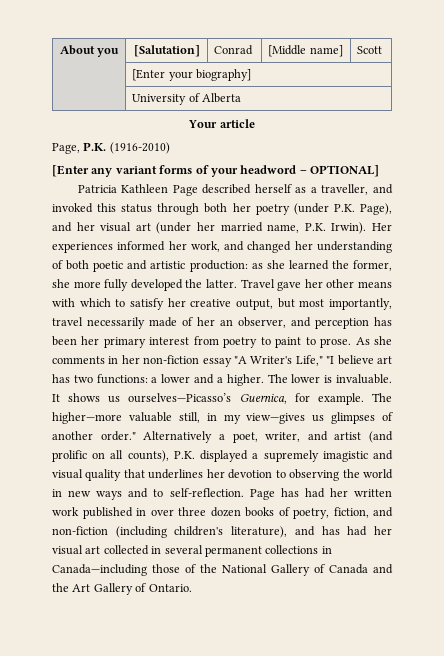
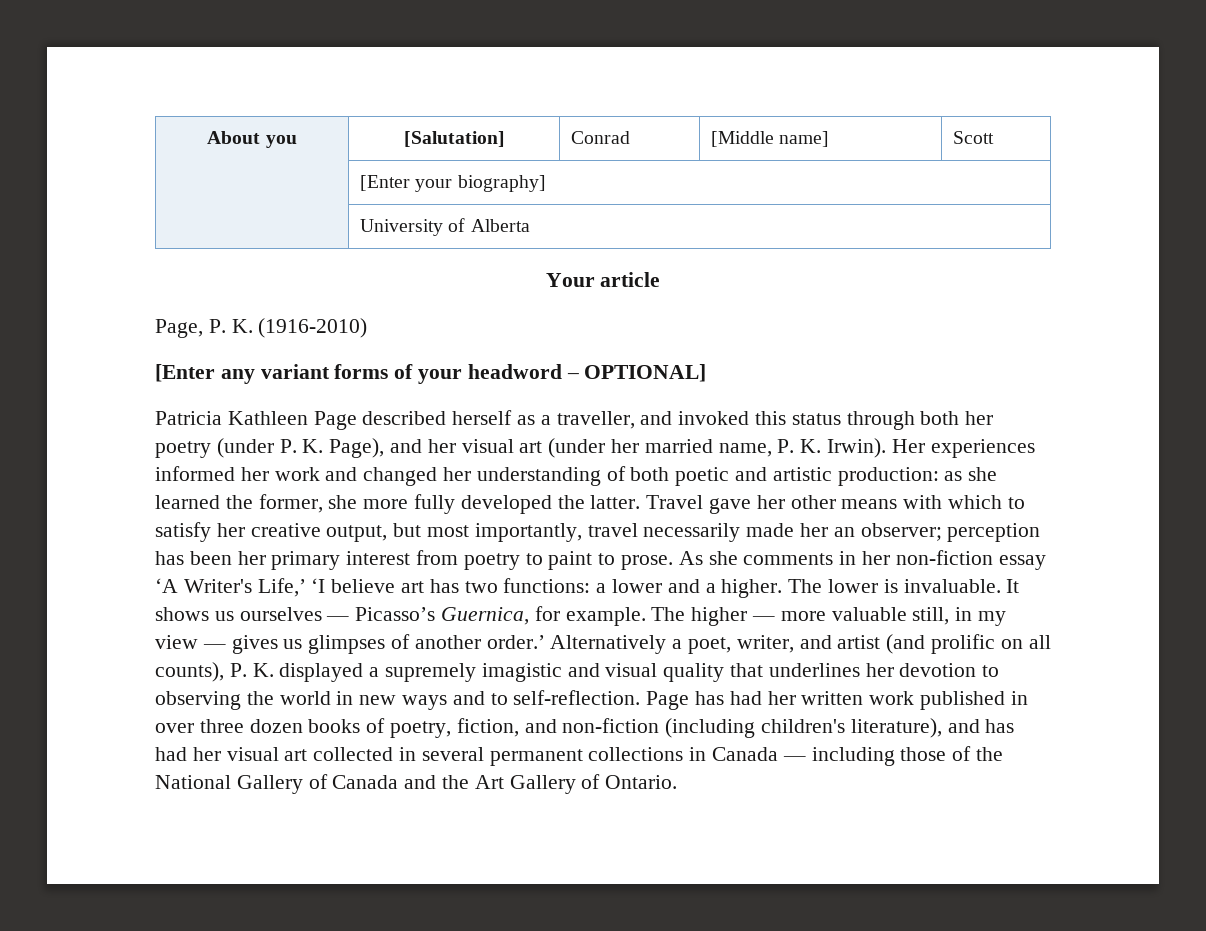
[83,142,107,151] P.K. -> [208,319,253,333] P. K.
[333,204,355,212] P.K. -> [279,439,324,453] P. K.
[304,223,326,231] P.K. -> [777,439,822,453] P. K.
[190,241,220,252] work, -> [274,467,320,481] work
[182,317,193,326] of -> (795, 530) none
[238,317,311,328] observer, and -> [860,523,942,541] observer;
[234,355,335,366] "A Writer's Life," "I -> [155,578,326,597] ‘A Writer's Life,’ ‘I
[128,393,232,403] ourselves—Picasso’s -> [239,607,436,621] ourselves — Picasso’s
[52,412,122,424] higher—more -> [691,607,826,626] higher — more
[246,413,306,424] view—gives -> [155,635,278,654] view — gives
[100,431,136,441] order." -> [486,635,545,649] order.’
[173,451,195,459] P.K. -> [229,663,274,677] P. K.
[52,564,147,576] Canada—including -> [712,747,895,766] Canada — including

